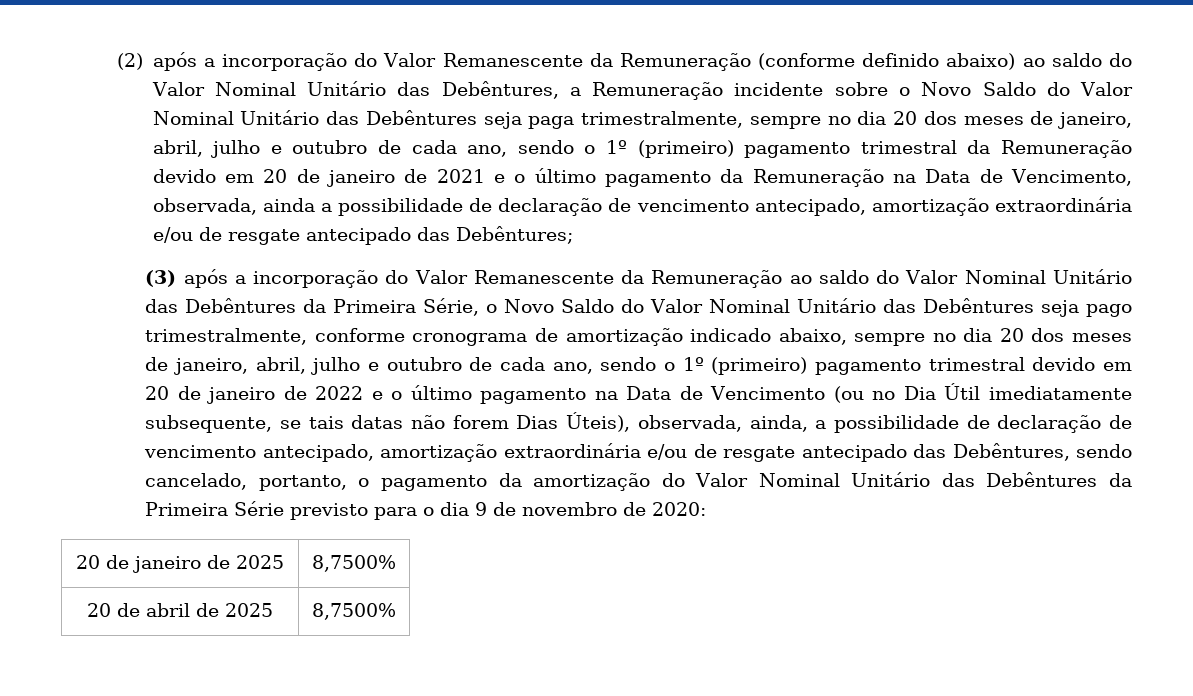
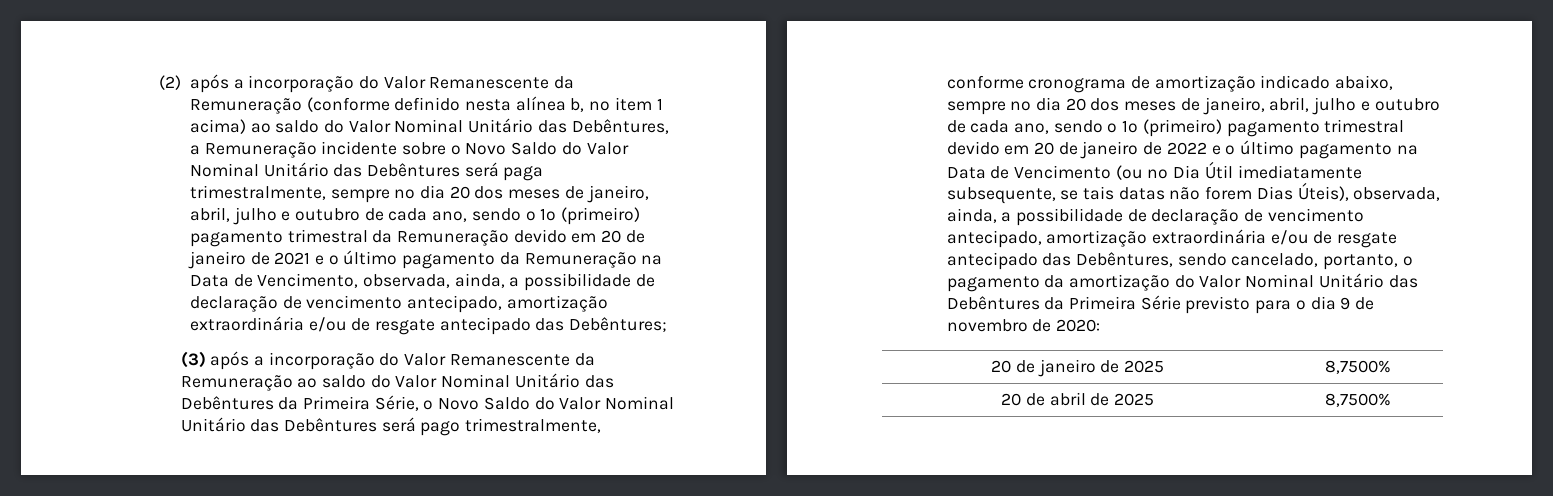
[946,53,1016,70] abaixo) -> [464,96,663,112] [189,119,246,134] nesta alínea b, no item 1 acima)
[483,112,522,129] seja -> [464,162,499,177] será
[262,198,315,212] ainda -> [454,273,505,288] ainda,
[1041,300,1080,317] seja -> [381,417,416,432] será

